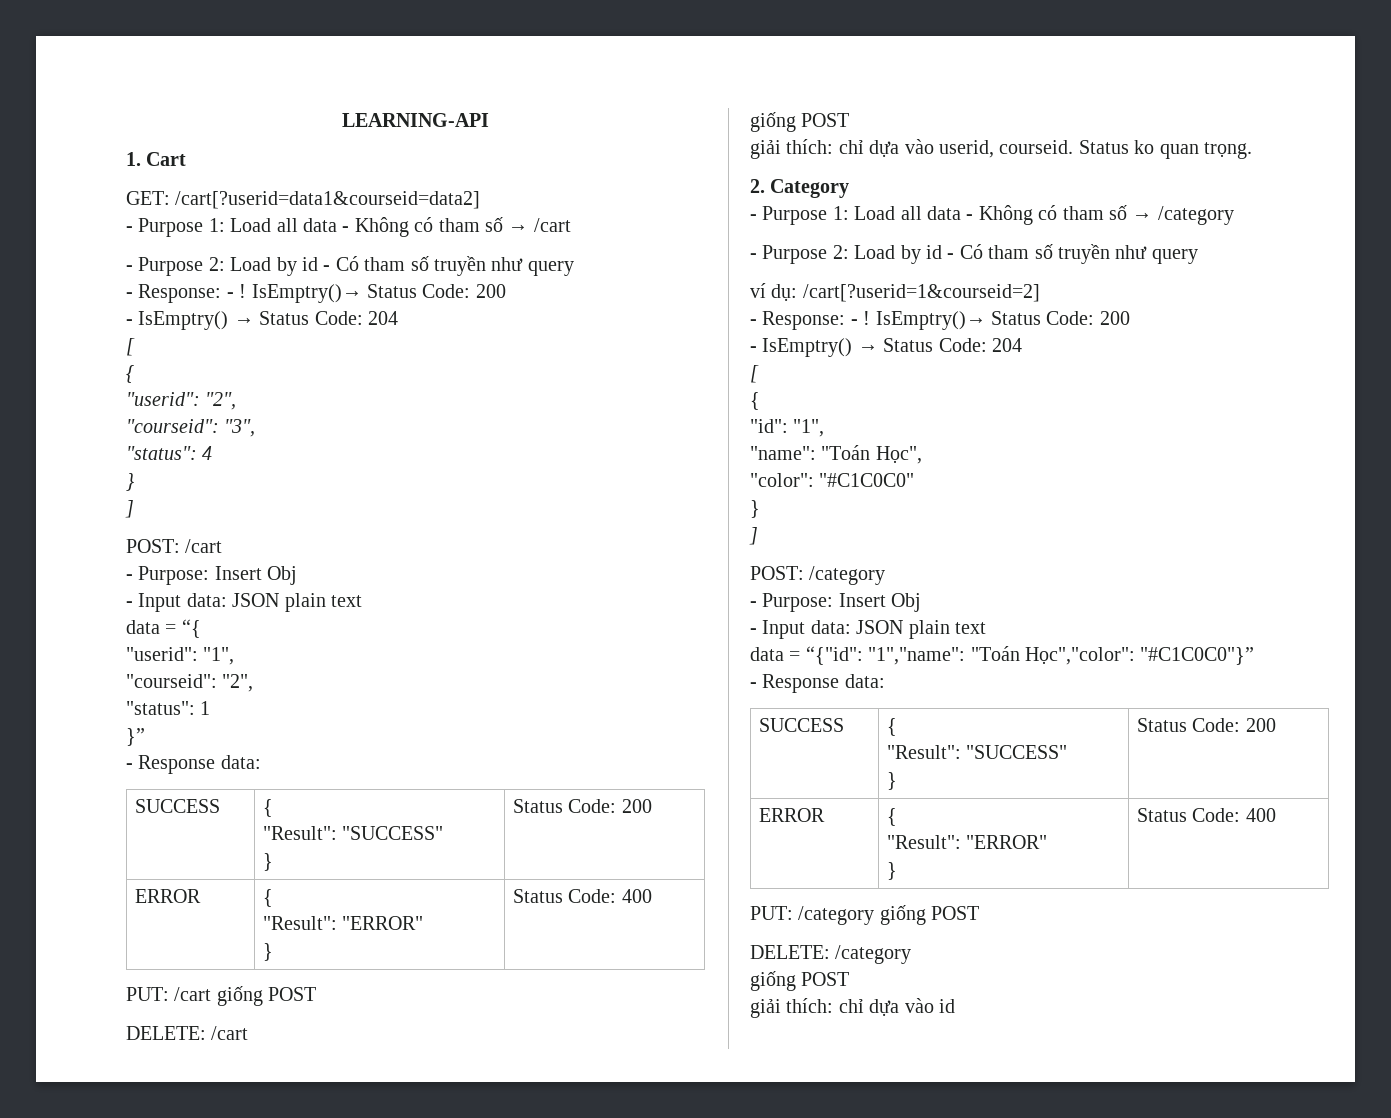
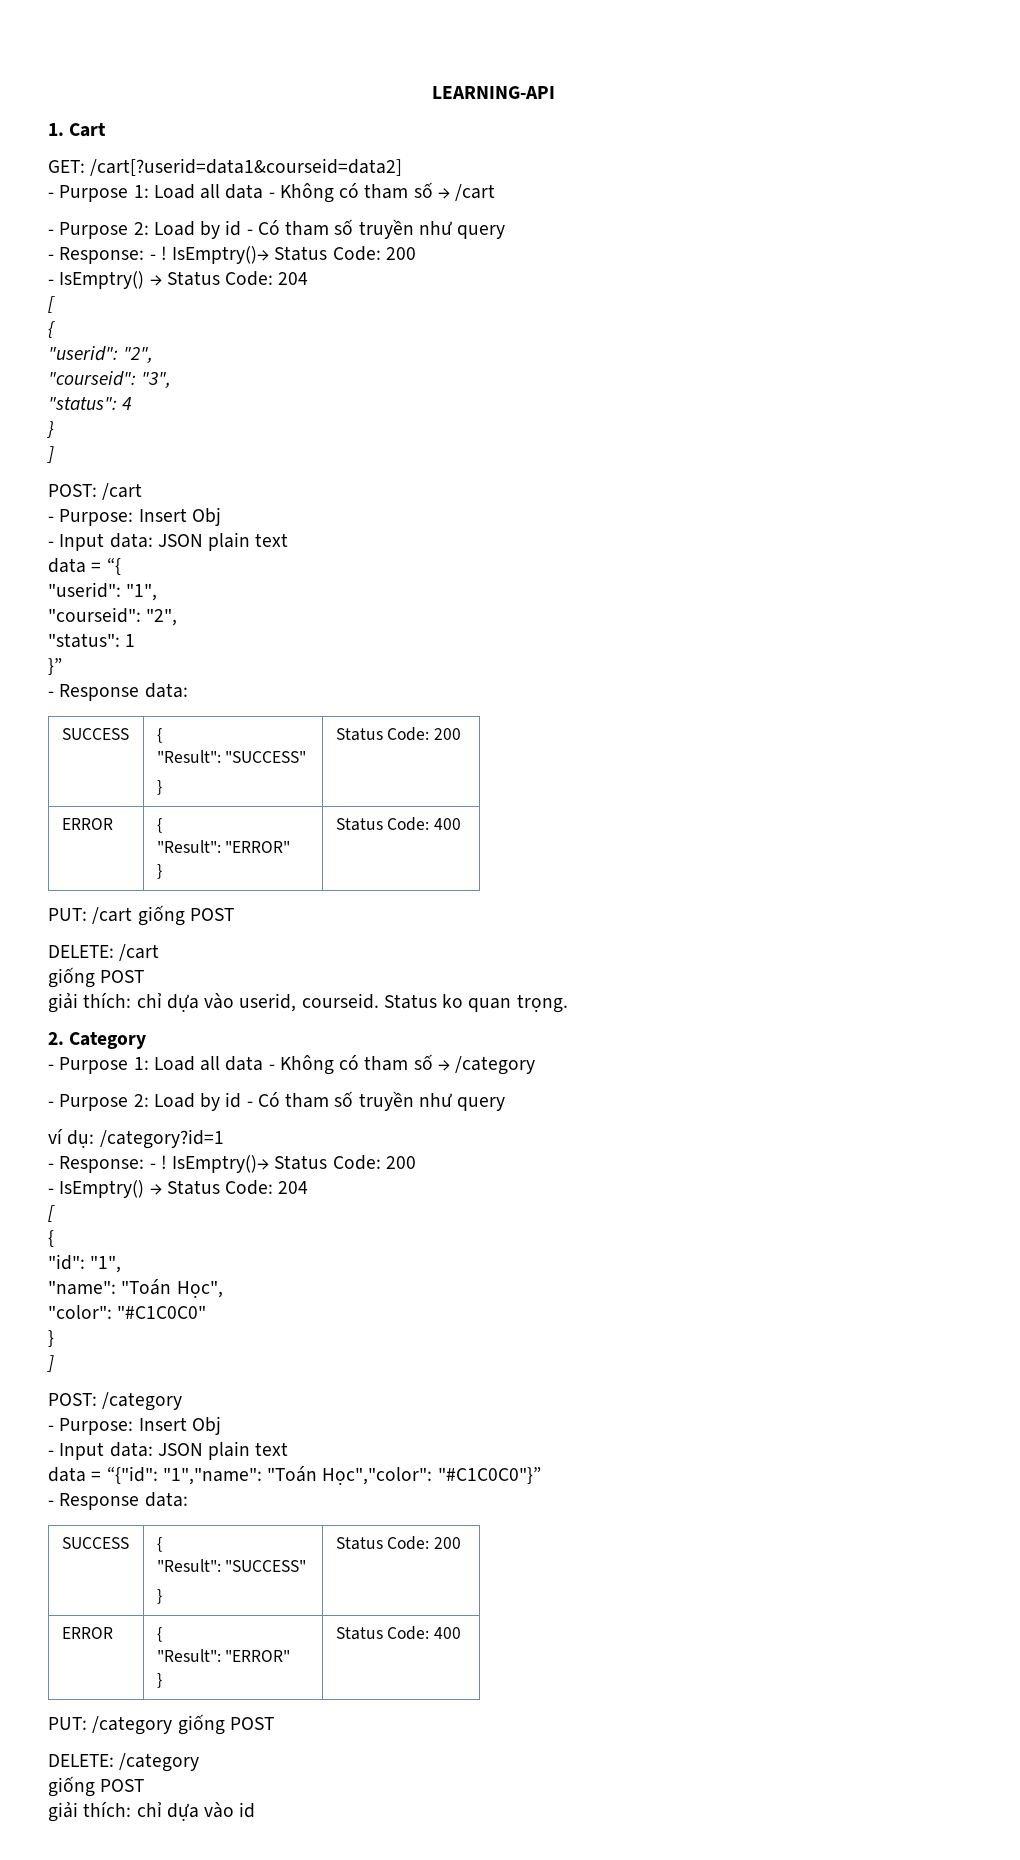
[802,284,1040,302] /cart[?userid=1&courseid=2] -> [99,1129,224,1149] /category?id=1

